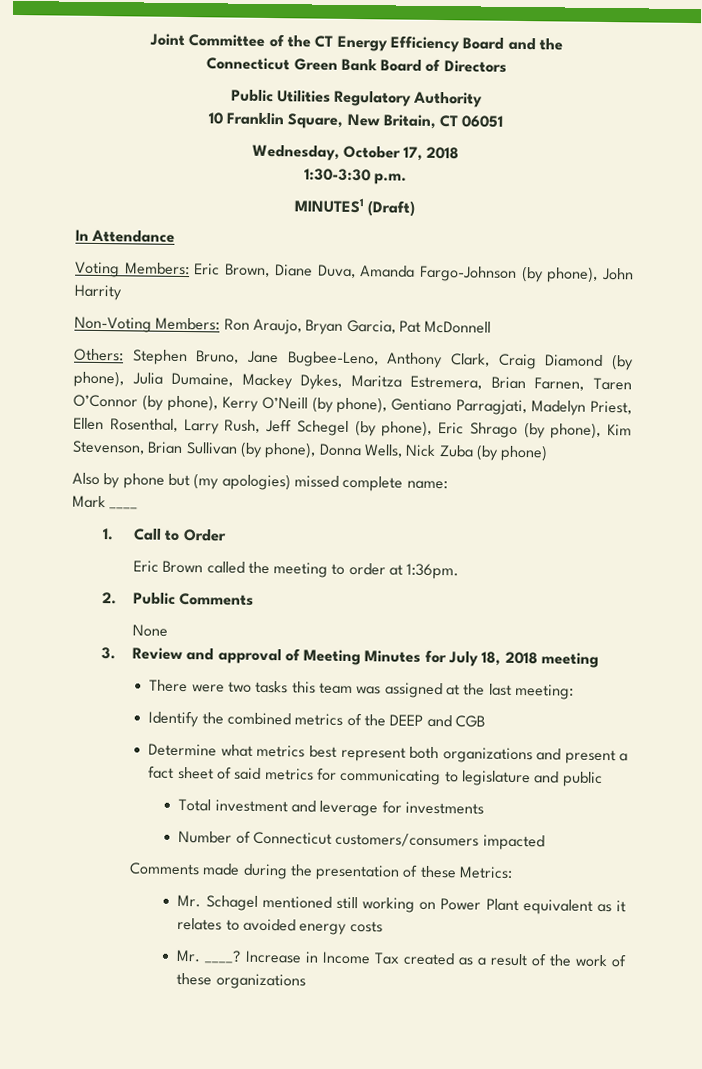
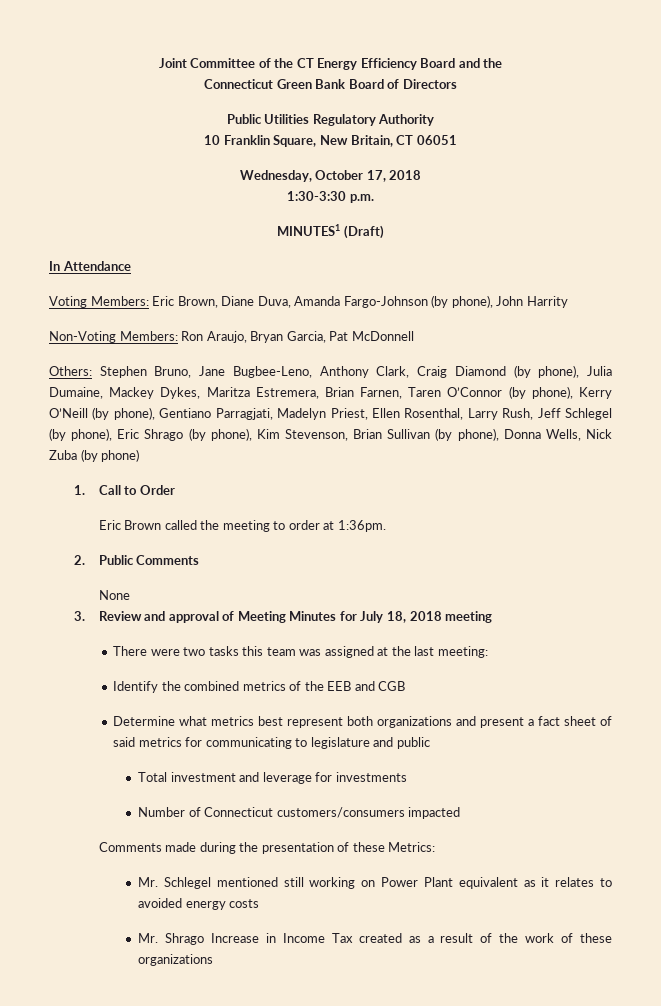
[296,420,349,436] Schegel -> [565,408,613,420] Schlegel
[72,472,448,492] [72,495,139,510] // Also by phone but (my apologies) missed complete name: // Mark ____ -> (140, 455) none
[389,714,424,726] DEEP -> [327,681,352,691] EEB
[205,895,258,911] Schagel -> [163,877,211,889] Schlegel
[204,950,242,964] ____? -> [165,933,205,945] Shrago

